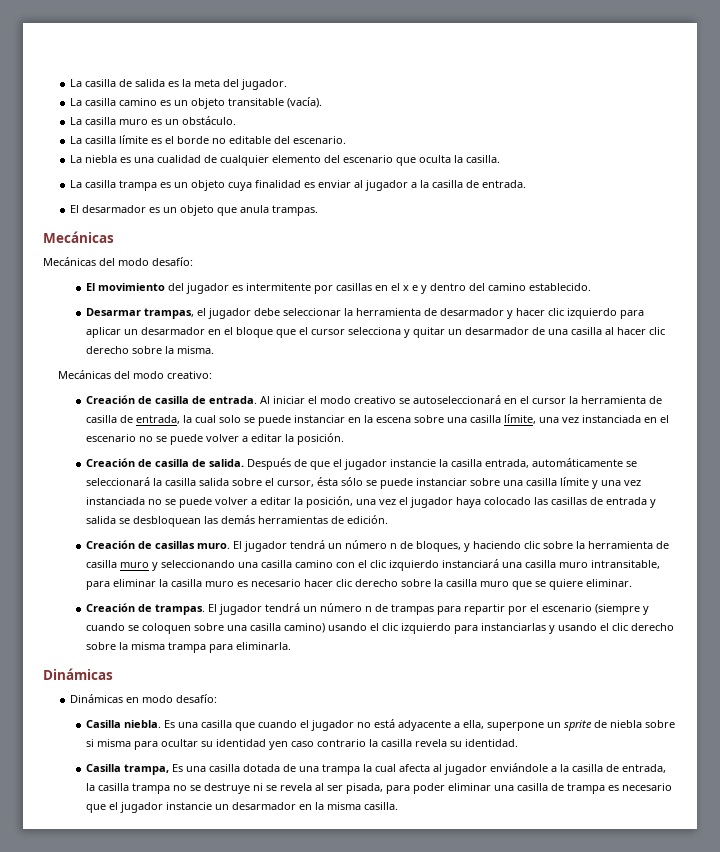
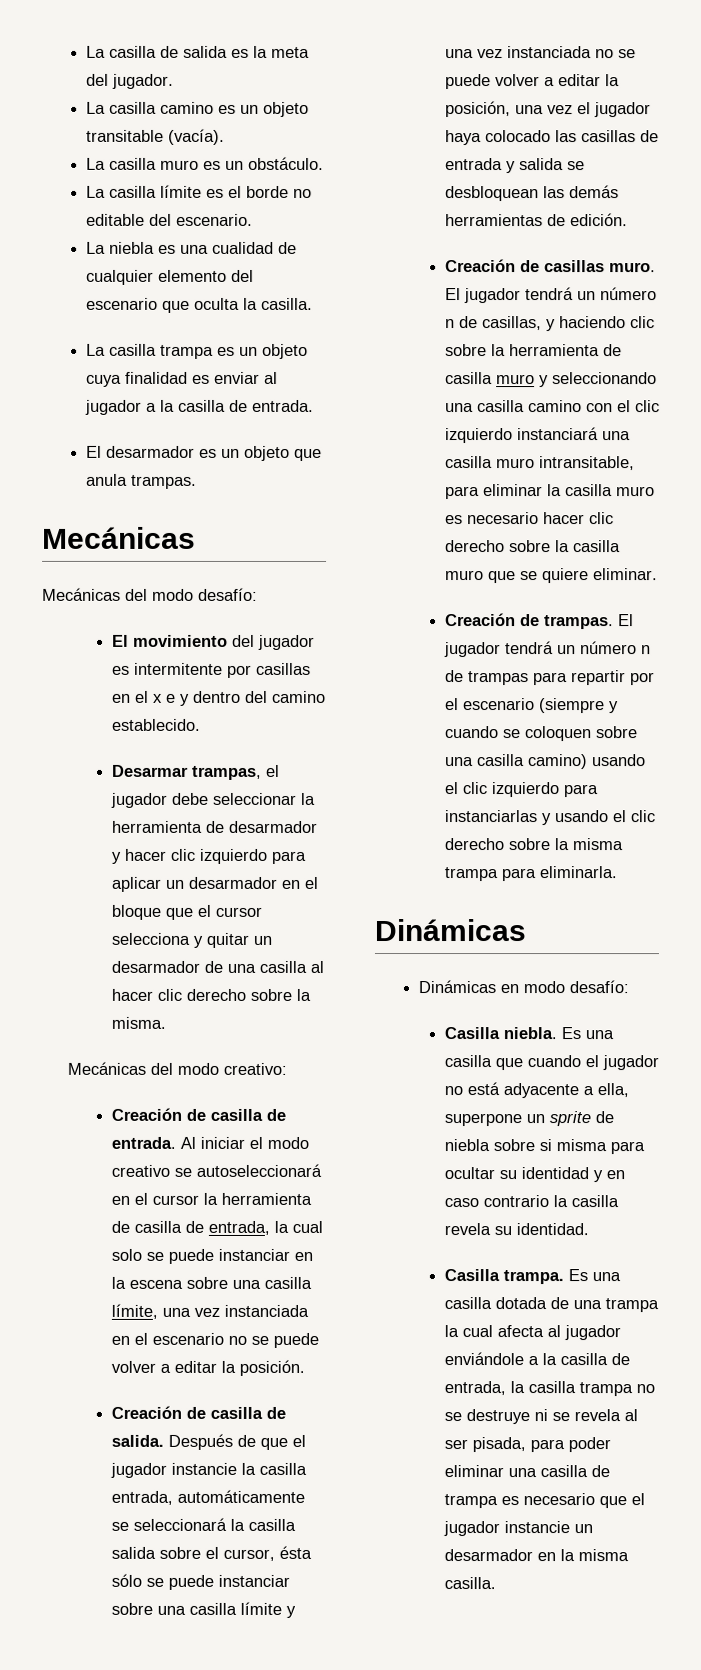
[415,541,461,552] bloques, -> [481,316,542,331] casillas,
[268,741,288,750] yen -> [592,1170,625,1183] y en
[123,764,169,775] trampa, -> [502,1270,564,1285] trampa.

